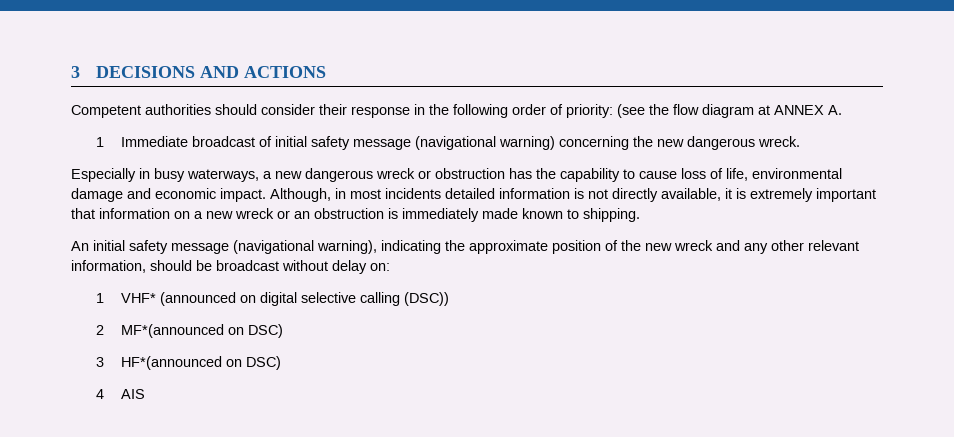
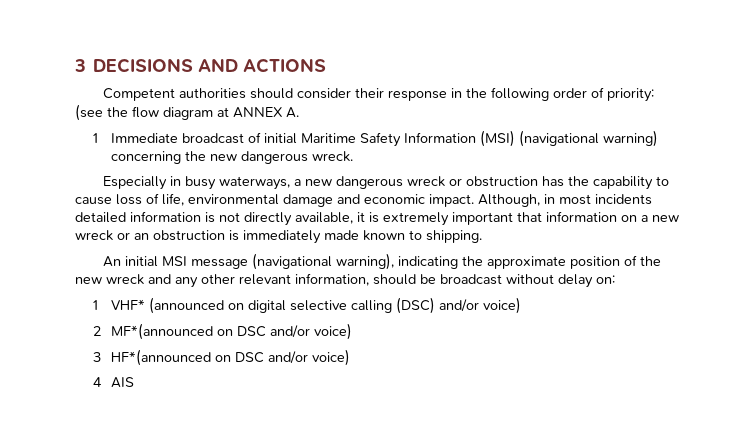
[310,136,411,150] safety message -> [300,130,515,147] Maritime Safety Information (MSI)
[129,240,168,254] safety -> [161,256,187,266] MSI
[403,292,449,306] (DSC)) -> [395,297,521,314] (DSC) and/or voice)
[247,324,283,338] DSC) -> [236,323,352,340] DSC and/or voice)
[245,356,281,370] DSC) -> [234,349,350,366] DSC and/or voice)

